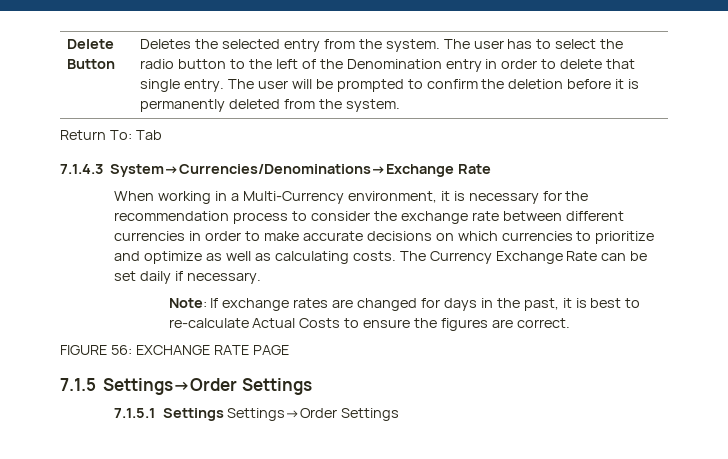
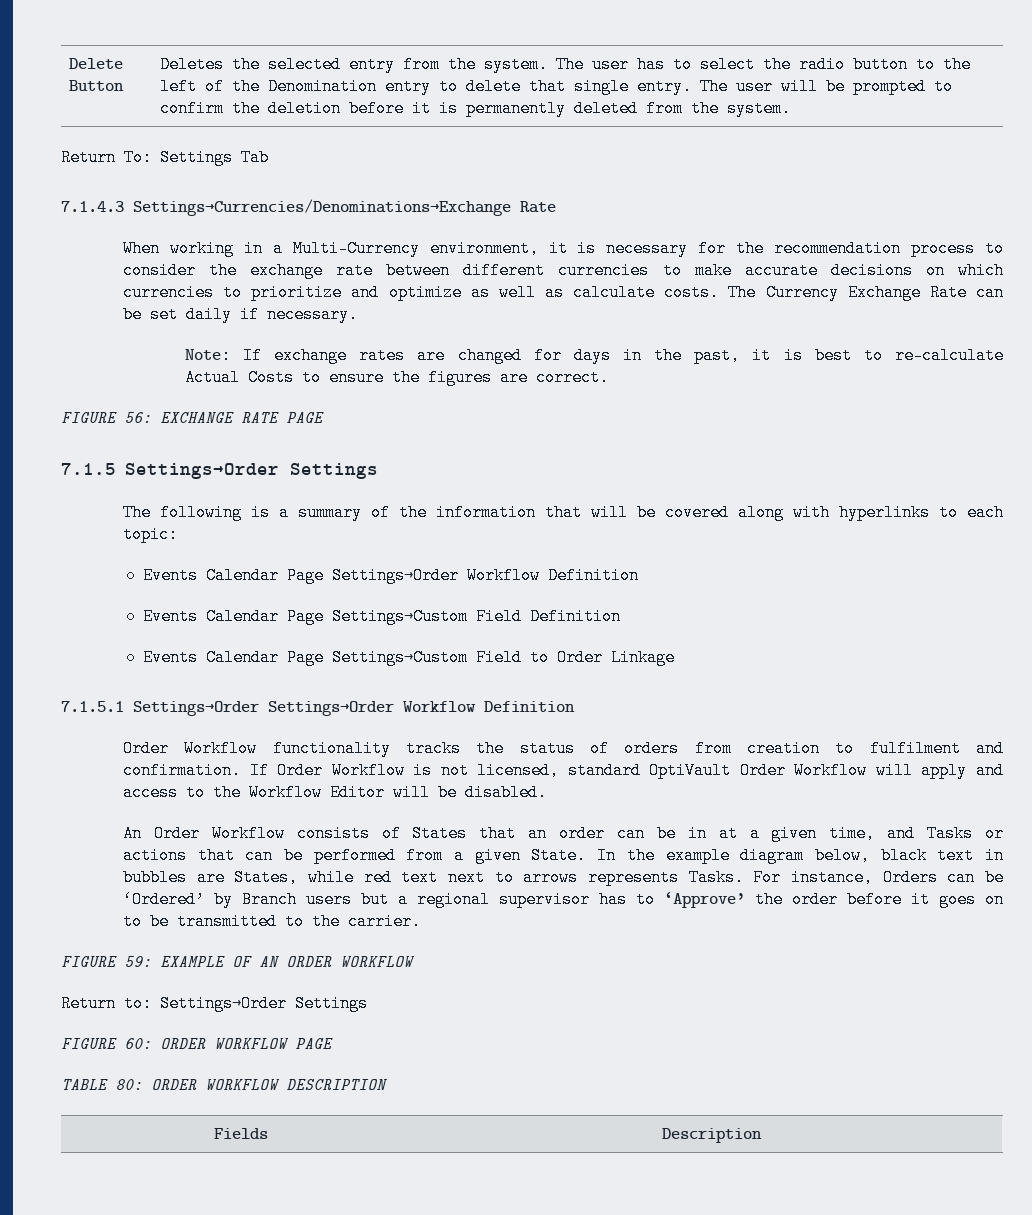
[485,59,538,69] in order -> (432, 86) none
(132, 135) none -> [160,149,233,166] Settings
[110,164,455,177] System→Currencies/Denominations→Exchange -> [133,199,511,216] Settings→Currencies/Denominations→Exchange
[189,231,242,241] in order -> (650, 270) none
[274,251,349,264] calculating -> [573,284,656,301] calculate
[114,408,400,421] 7.1.5.1 Settings Settings→Order Settings -> [122,504,1005,521] [122,526,178,543] [142,567,639,584] [142,608,621,625] [142,649,675,666] [61,701,575,716] [122,740,1004,757] [122,762,1004,779] [122,784,547,801] [122,825,1005,842] [122,847,1005,864] [122,869,1005,886] [122,891,1005,908] [122,913,421,930] [61,956,415,967] [61,995,368,1012] [61,1038,333,1049] [61,1079,387,1090] [213,1128,268,1139] [661,1128,762,1143] The following is a summary of the information that will be covered along with hyperlinks to each topic: // Events Calendar Page Settings→Order Workflow Definition // Events Calendar Page Settings→Custom Field Definition // Events Calendar Page Settings→Custom Field to Order Linkage // 7.1.5.1 Settings→Order Settings→Order Workflow Definition // Order Workflow functionality tracks the status of orders from creation to fulfilment and confirmation. If Order Workflow is not licensed, standard OptiVault Order Workflow will apply and access to the Workflow Editor will be disabled. // An Order Workflow consists of States that an order can be in at a given time, and Tasks or actions that can be performed from a given State. In the example diagram below, black text in bubbles are States, while red text next to arrows represents Tasks. For instance, Orders can be ‘Ordered’ by Branch users but a regional supervisor has to ‘Approve’ the order before it goes on to be transmitted to the carrier. // FIGURE 59: EXAMPLE OF AN ORDER WORKFLOW // Return to: Settings→Order Settings // FIGURE 60: ORDER WORKFLOW PAGE // TABLE 80: ORDER WORKFLOW DESCRIPTION // Fields | Description

